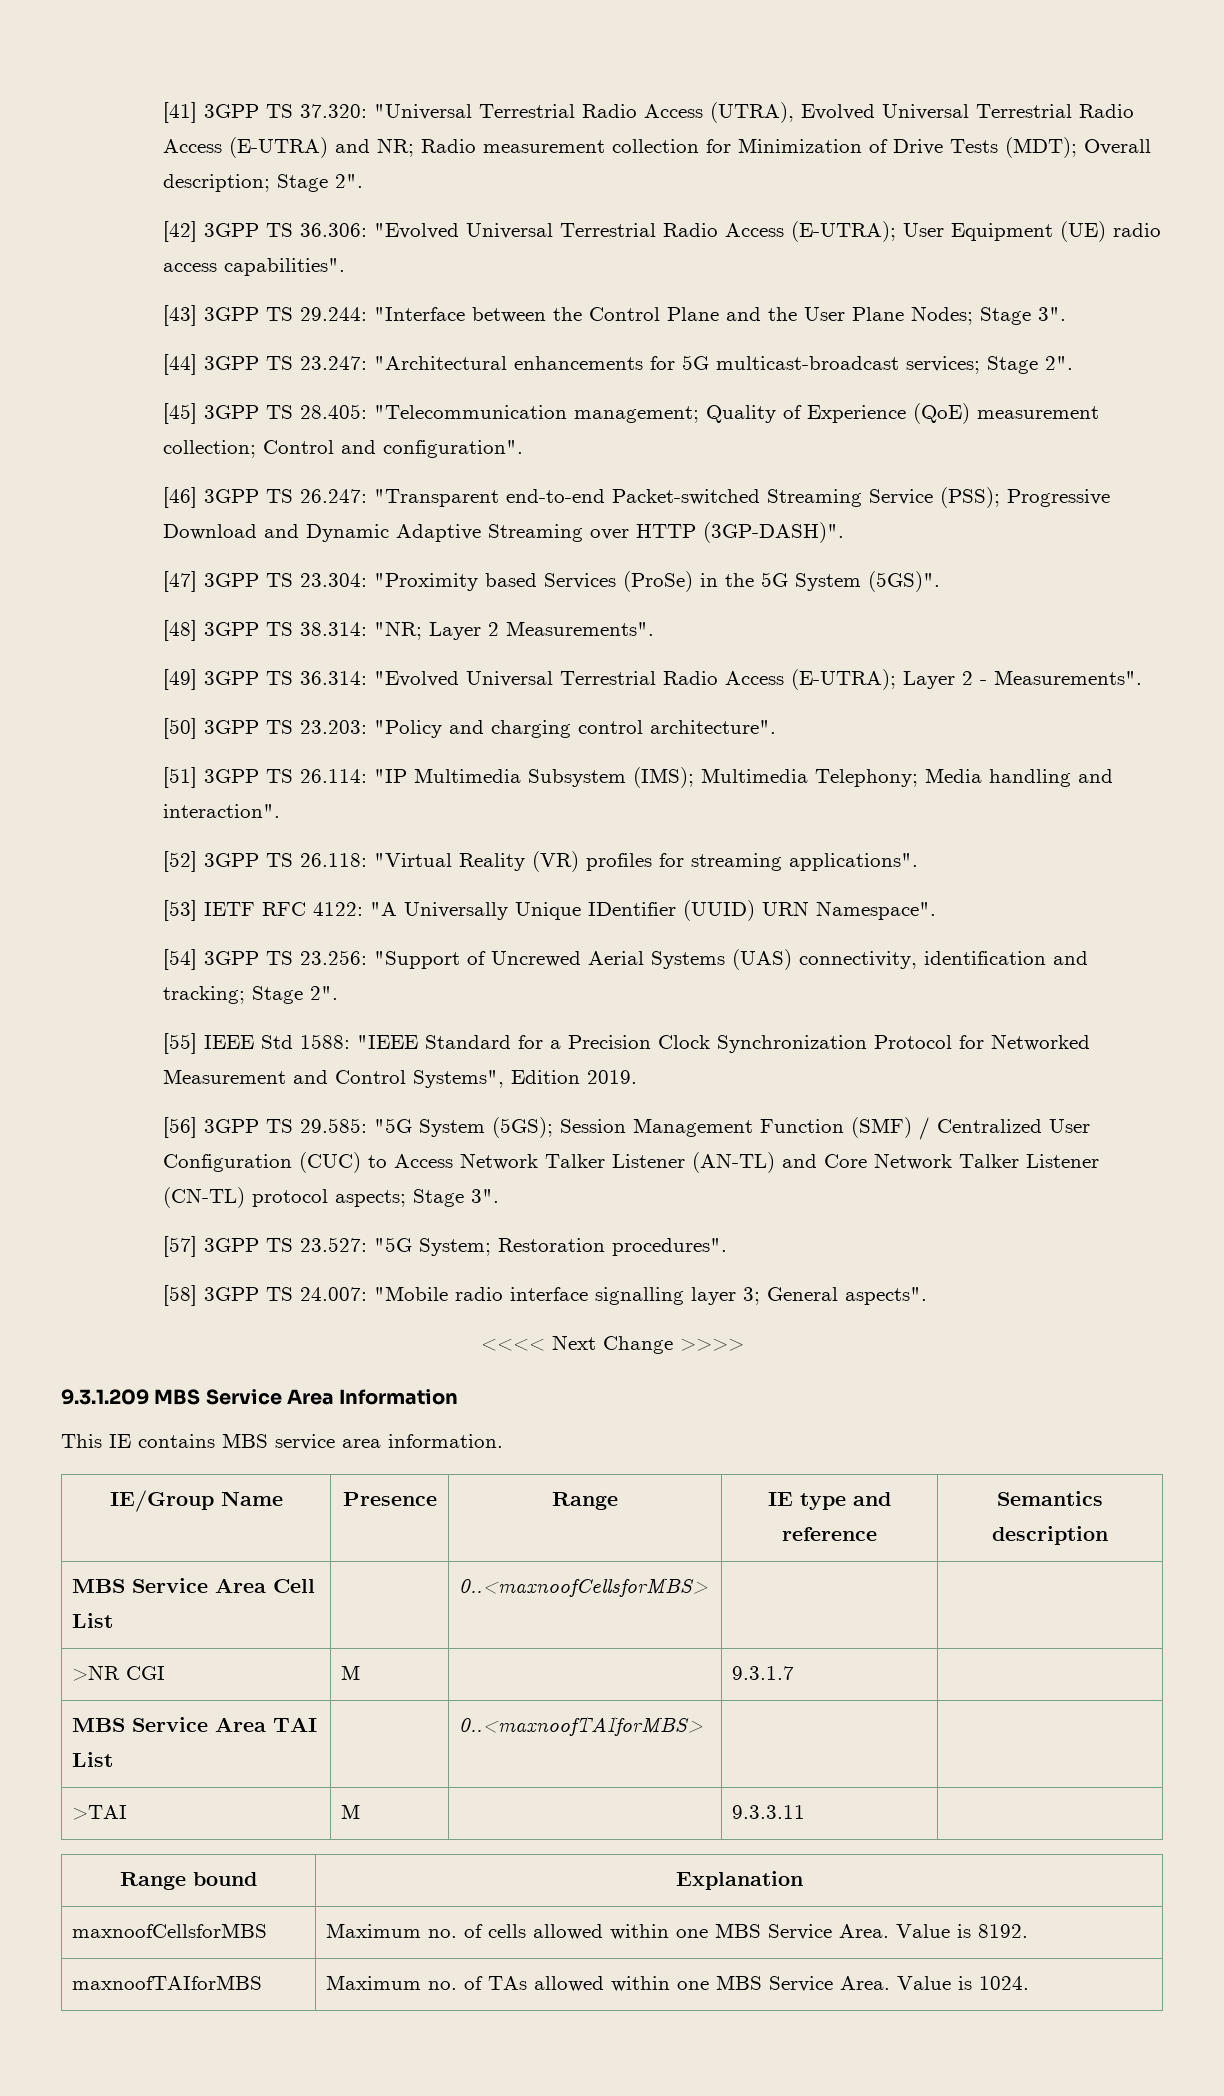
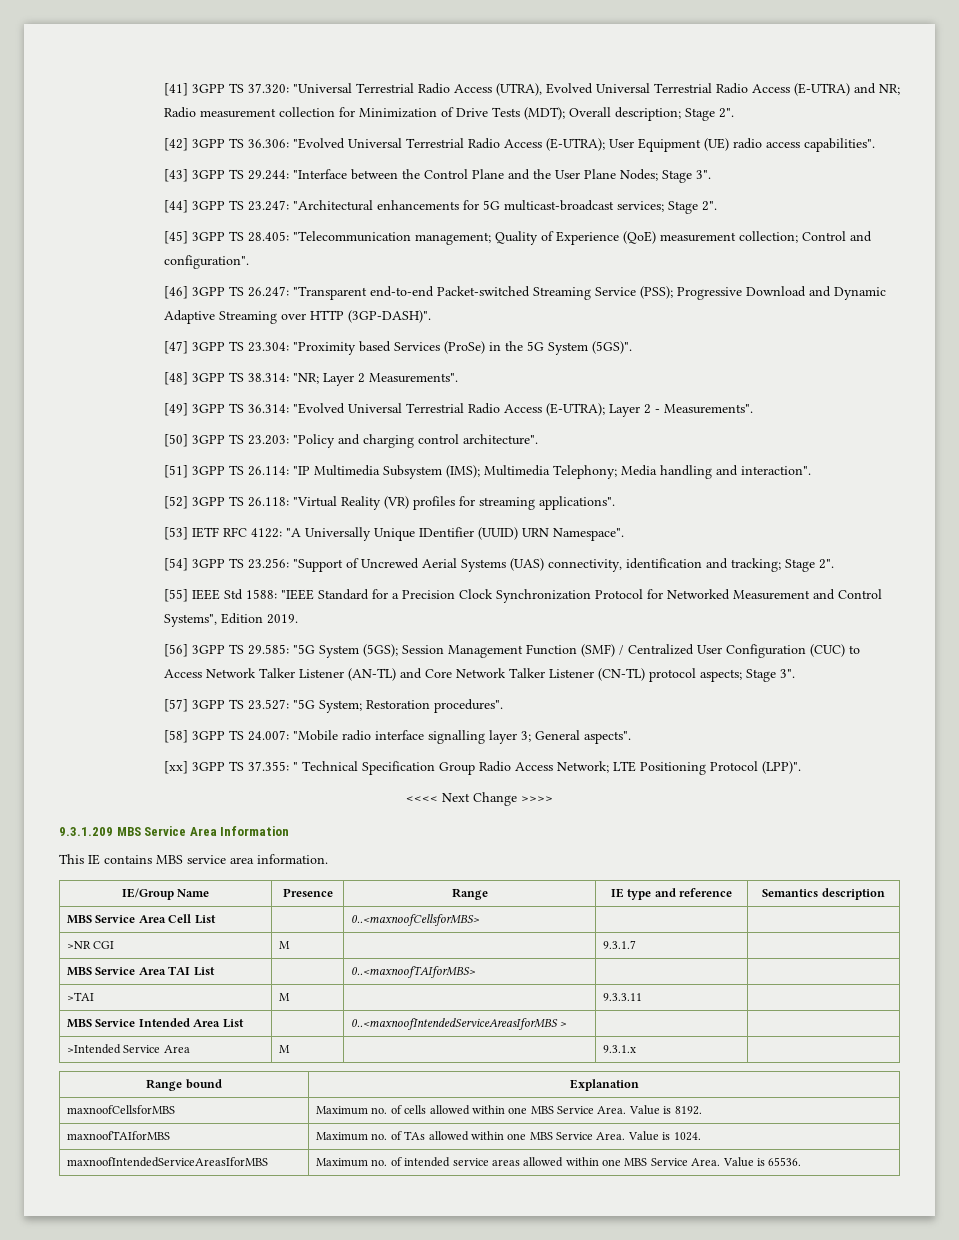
(927, 1296) none -> [163,761,801,775] // [xx] 3GPP TS 37.355: " Technical Specification Group Radio Access Network; LTE Positioning Protocol (LPP)".
(806, 1812) none -> [67,1018,244,1028] [351,1018,568,1030] [67,1044,190,1054] [279,1045,291,1053] [603,1045,637,1053] // MBS Service Intended Area List | | 0..<maxnoofIntendedServiceAreasIforMBS > | | // >Intended Service Area | M | | 9.3.1.x |
(1030, 1983) none -> [67,1157,269,1167] [316,1157,802,1167] // maxnoofIntendedServiceAreasIforMBS | Maximum no. of intended service areas allowed within one MBS Service Area. Value is 65536.

